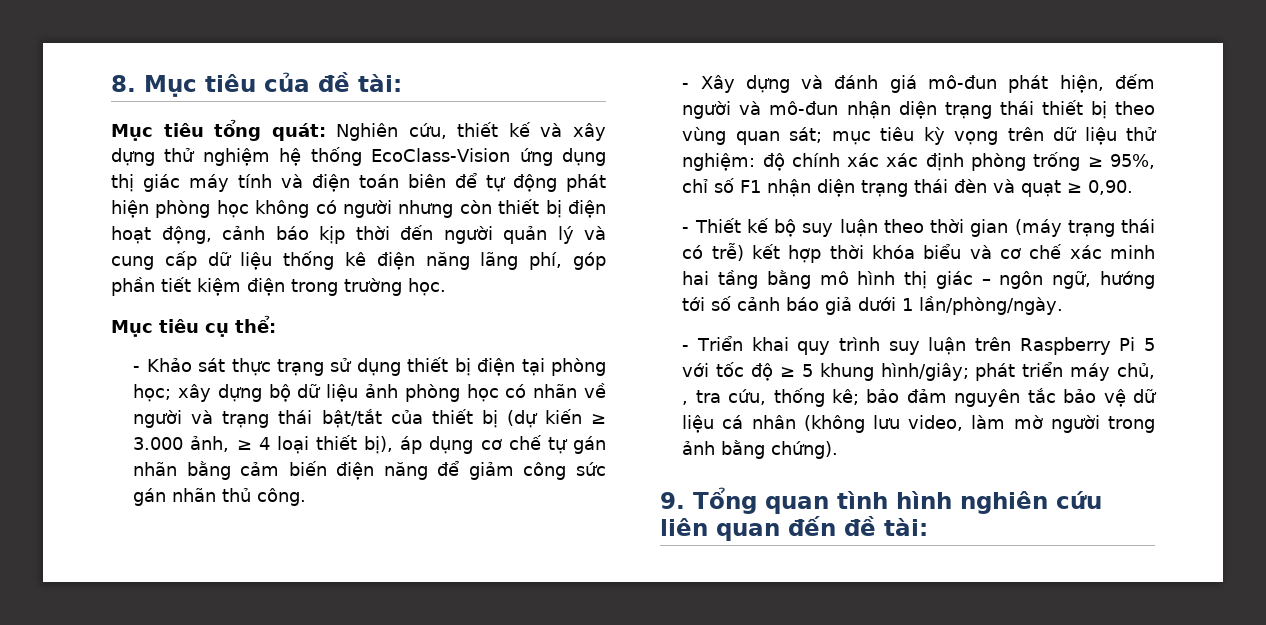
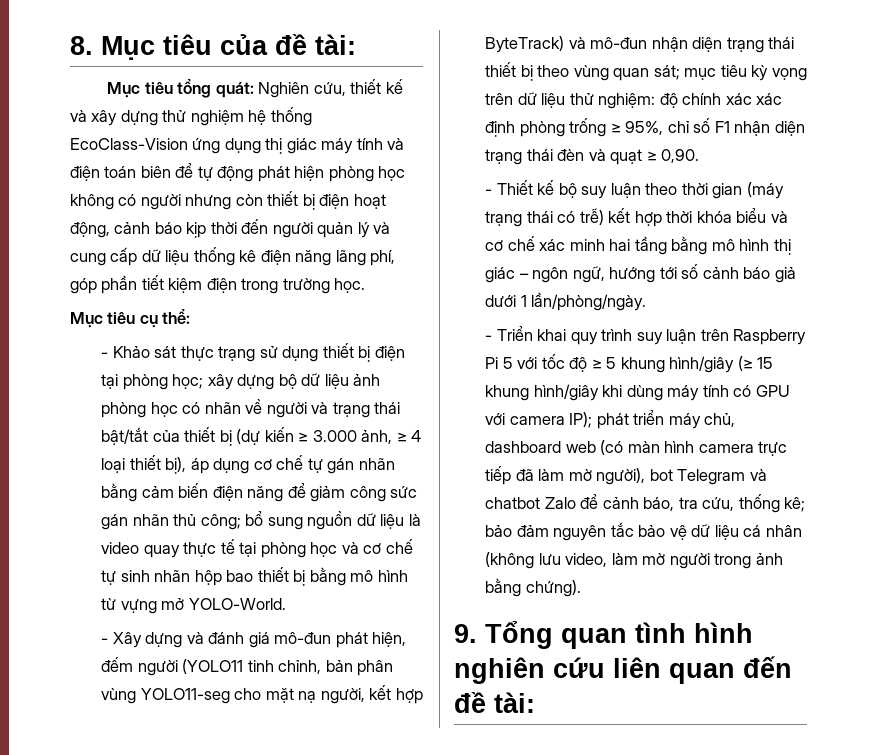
[257,488,307,506] công. -> [200,511,421,530] [101,539,413,558] [101,567,408,586] [101,598,286,614] công; bổ sung nguồn dữ liệu là video quay thực tế tại phòng học và cơ chế tự sinh nhãn hộp bao thiết bị bằng mô hình từ vựng mở YOLO-World.
(732, 110) none -> [182,659,394,676] [101,685,423,704] [485,36,565,53] (YOLO11 tinh chỉnh, bản phân vùng YOLO11-seg cho mặt nạ người, kết hợp ByteTrack)
[880,362,1155,381] [682,401,689,405] hình/giây; phát triển máy chủ, , -> [669,356,774,373] [485,384,790,401] [485,410,736,429] [485,440,788,456] [485,466,767,485] [485,494,675,511] hình/giây (≥ 15 khung hình/giây khi dùng máy tính có GPU với camera IP); phát triển máy chủ, dashboard web (có màn hình camera trực tiếp đã làm mờ người), bot Telegram và chatbot Zalo để cảnh báo,

